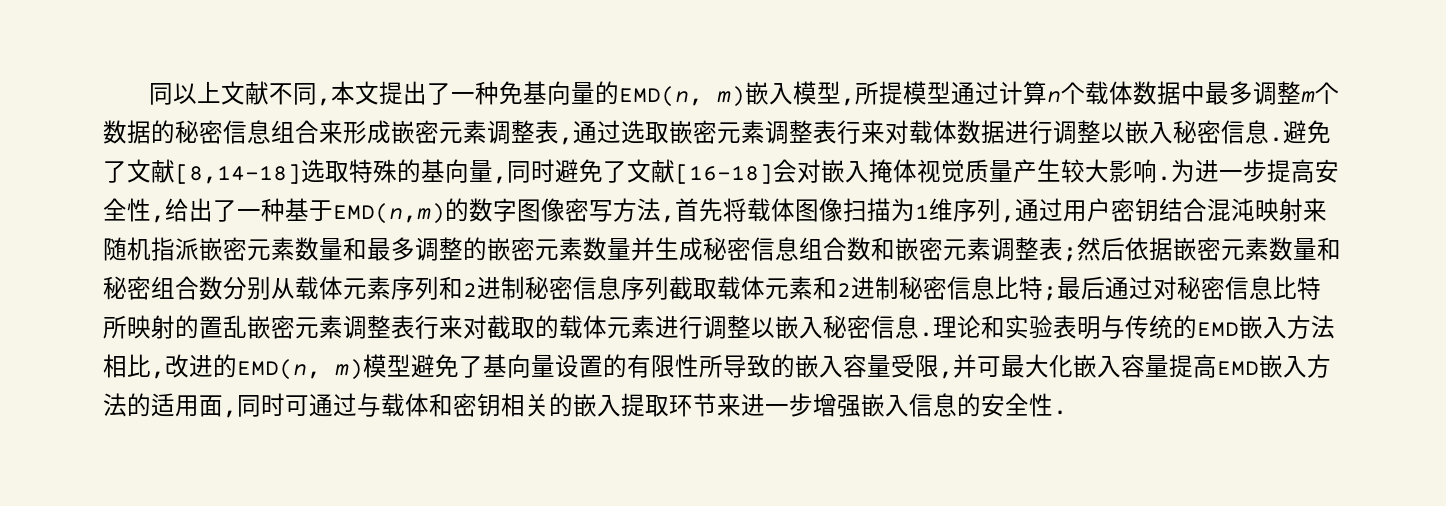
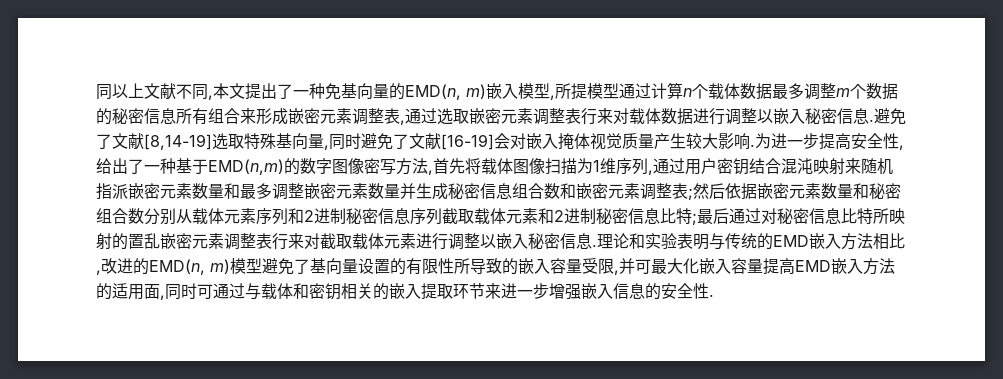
[1181,81,1206,105] 中 -> (772, 91) none
(271, 132) none -> [176,108,208,125] 所有
[175,164,301,184] [8,14-18] -> [144,134,212,150] [8,14-19]
[397,159,421,183] 的 -> (276, 141) none
[675,164,773,184] [16-18] -> [441,134,494,150] [16-19]
[463,237,487,261] 的 -> (304, 191) none
[535,315,559,339] 的 -> (352, 241) none

